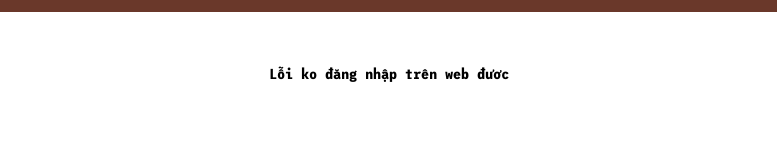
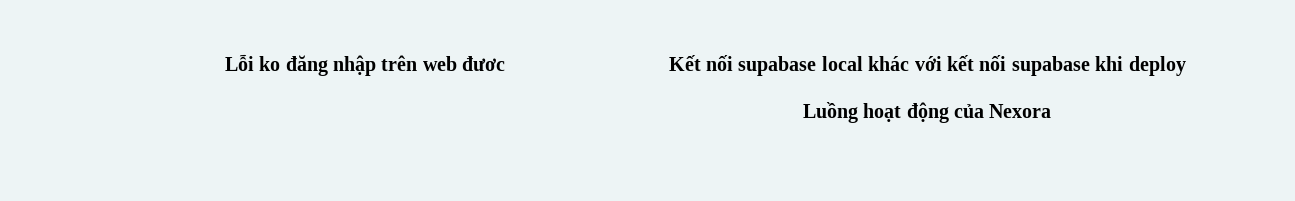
(509, 73) none -> [668,55,1186,76] [802,102,1052,123] // Kết nối supabase local khác với kết nối supabase khi deploy // Luồng hoạt động của Nexora

